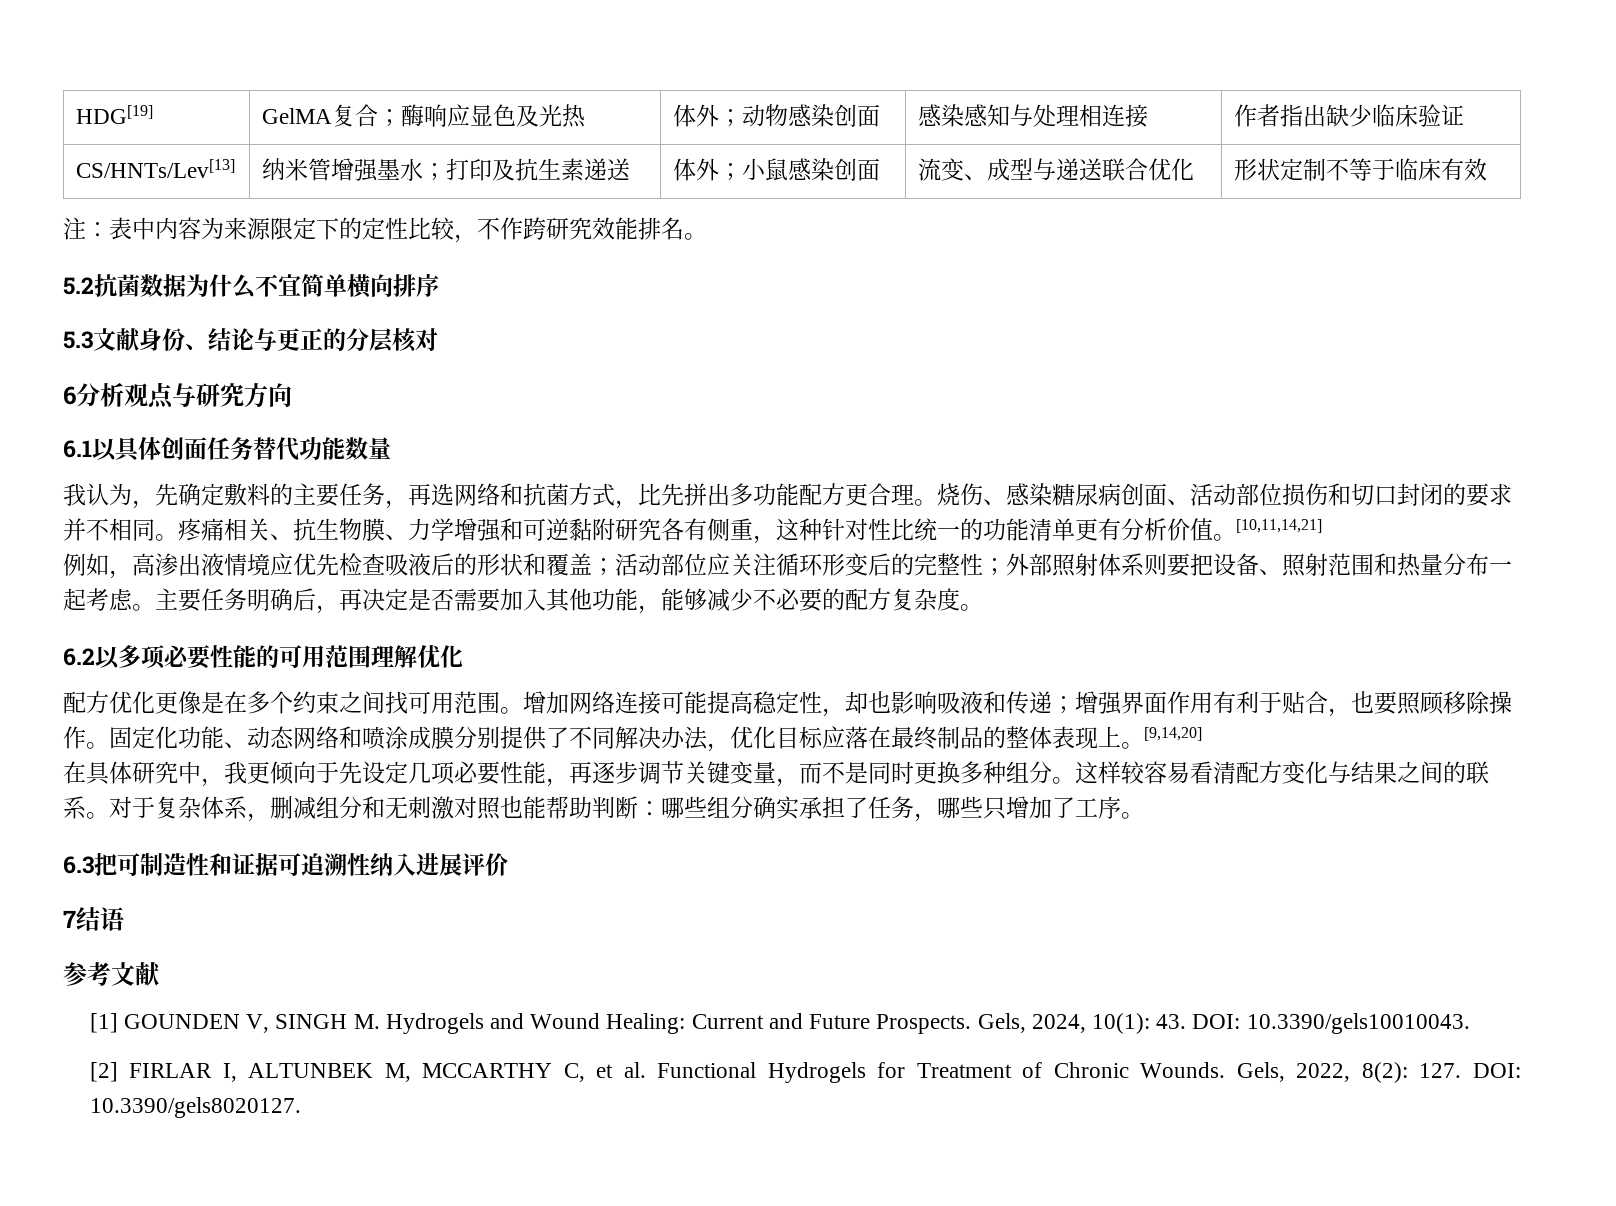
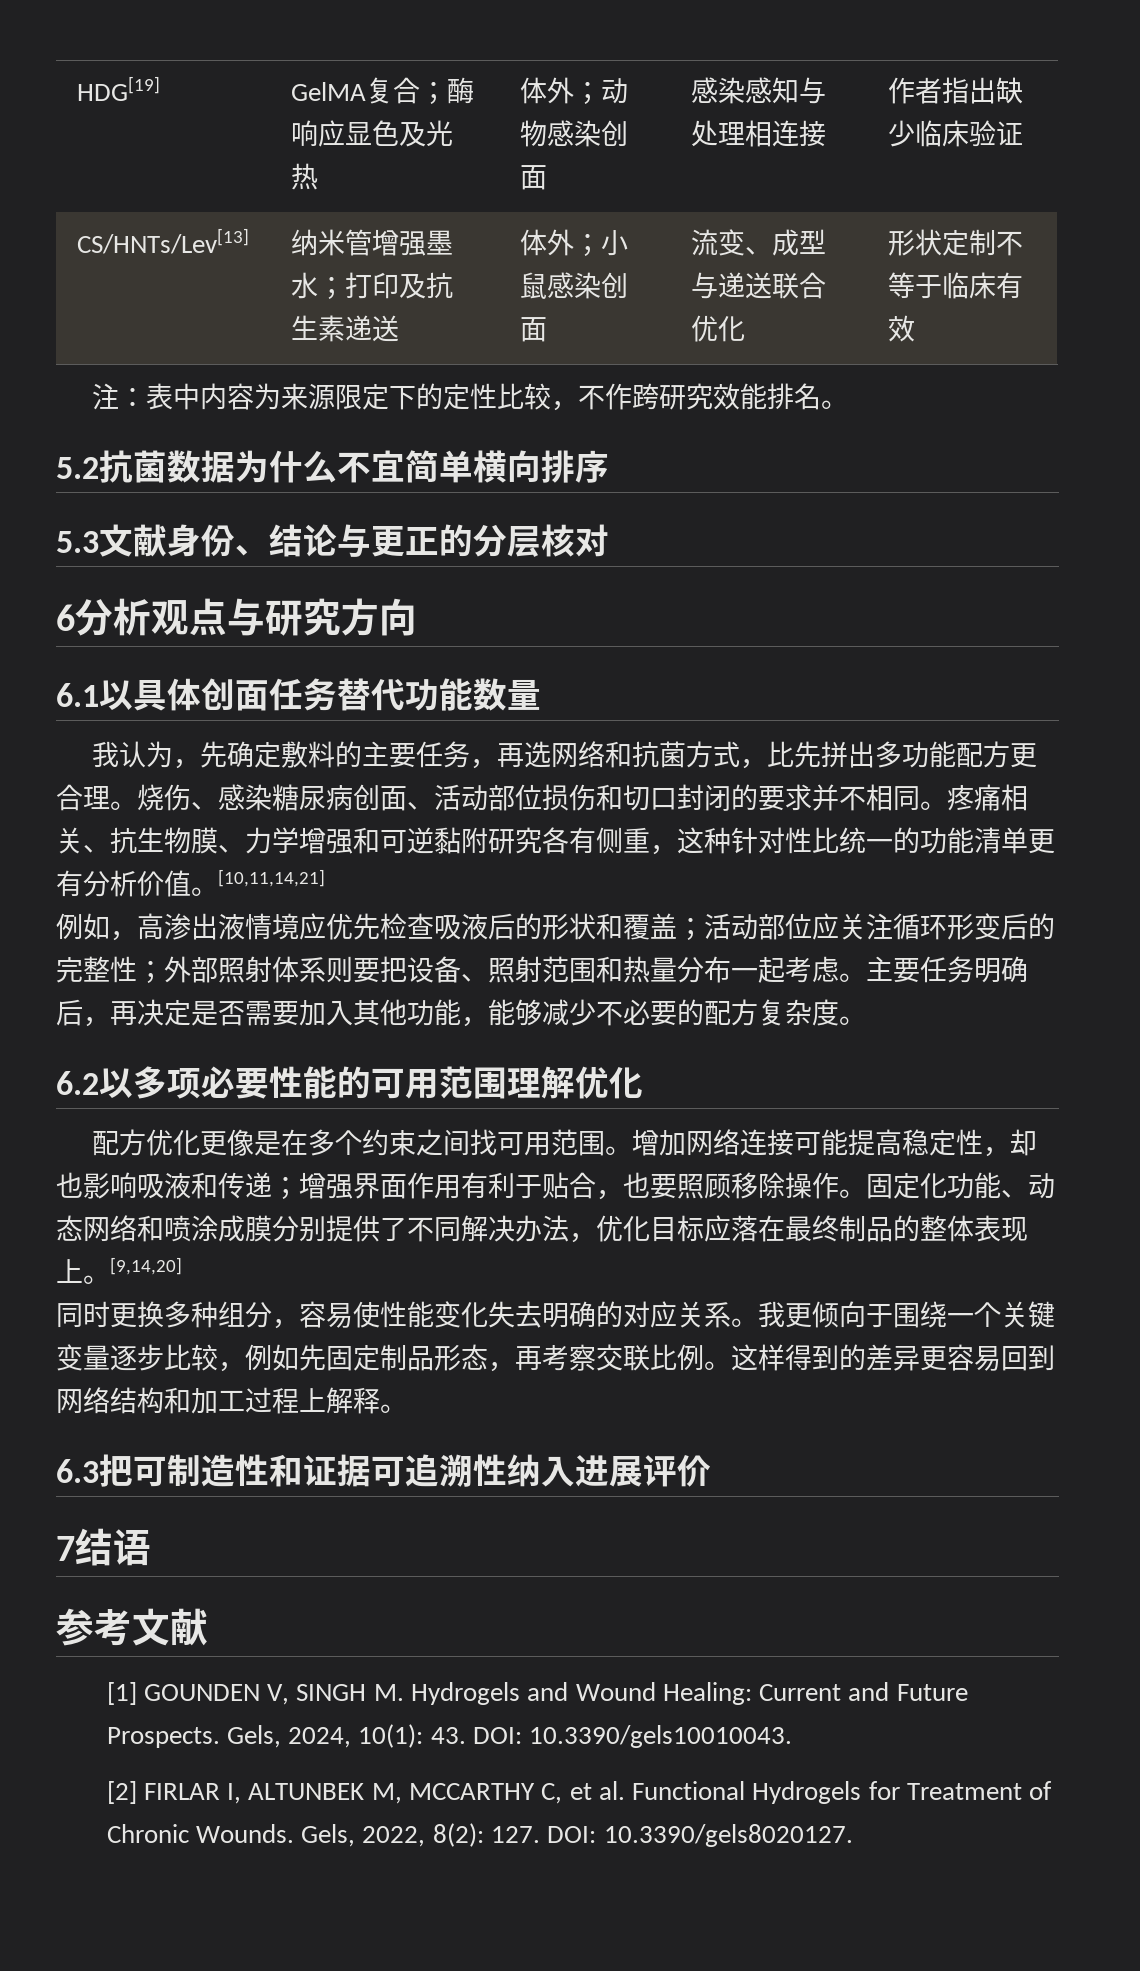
[63,761,1489,787] [63,796,1121,822] 在具体研究中，我更倾向于先设定几项必要性能，再逐步调节关键变量，而不是同时更换多种组分。这样较容易看清配方变化与结果之间的联系。对于复杂体系，删减组分和无刺激对照也能帮助判断：哪些组分确实承担了任务，哪些只增加了工序 -> [56,1301,1055,1329] [56,1344,1055,1372] [56,1387,380,1414] 同时更换多种组分，容易使性能变化失去明确的对应关系。我更倾向于围绕一个关键变量逐步比较，例如先固定制品形态，再考察交联比例。这样得到的差异更容易回到网络结构和加工过程上解释

